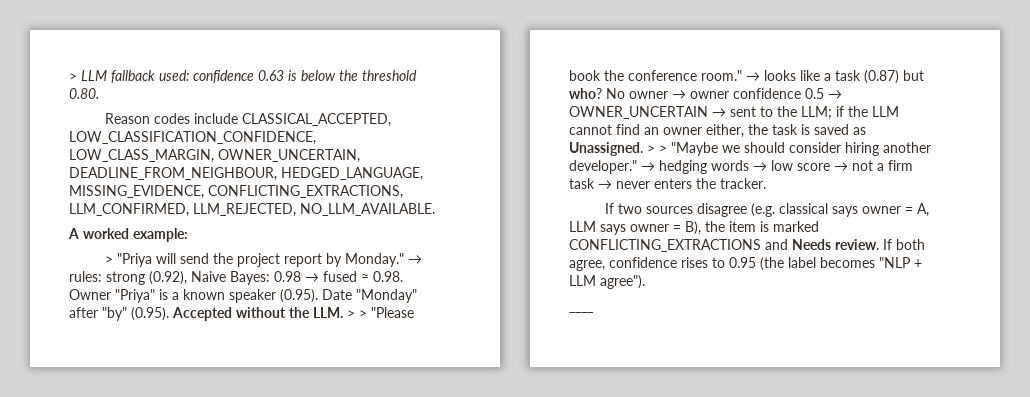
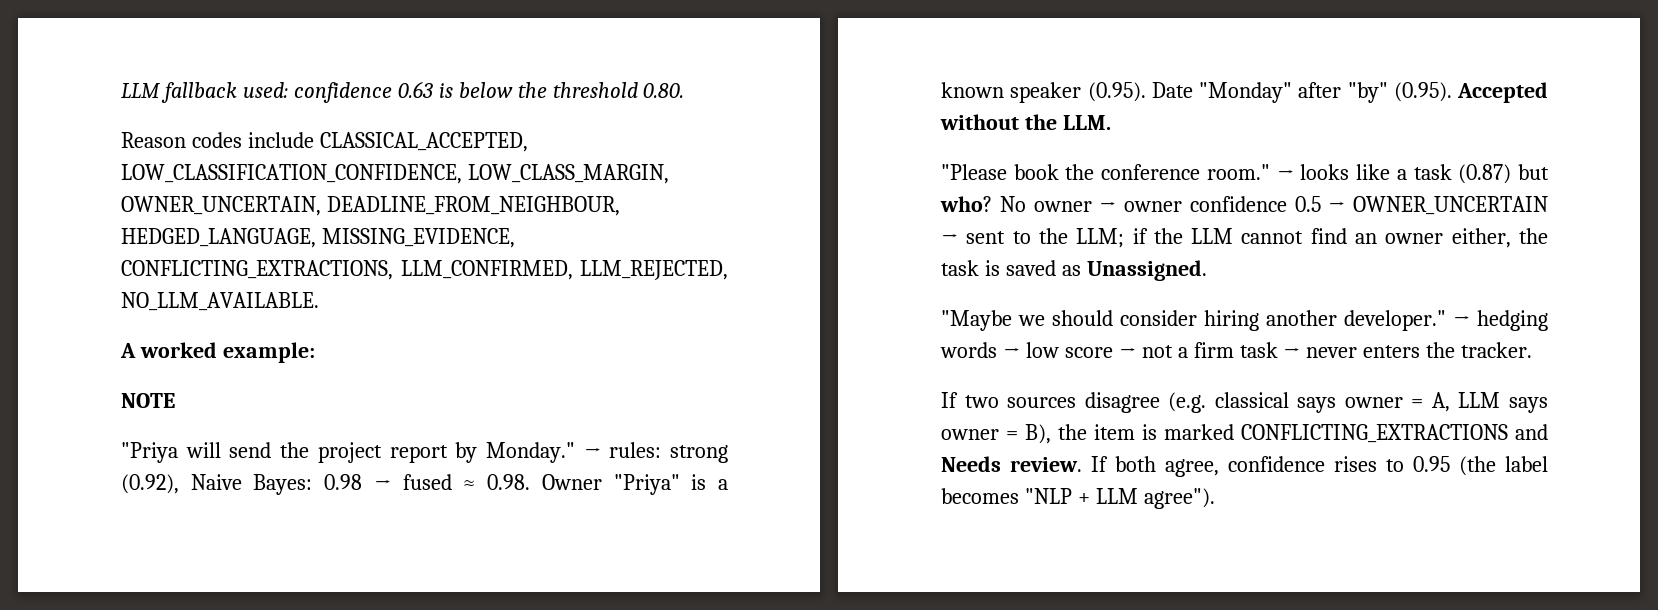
[69,73,77,81] > -> (121, 90) none
[104,256,113,264] > -> [121,393,175,408] NOTE //
[347,310,367,318] > > -> (1111, 122) //
[647,145,667,153] > > -> (1207, 270) //
[569,311,593,313] // ____ -> (1215, 498) none

